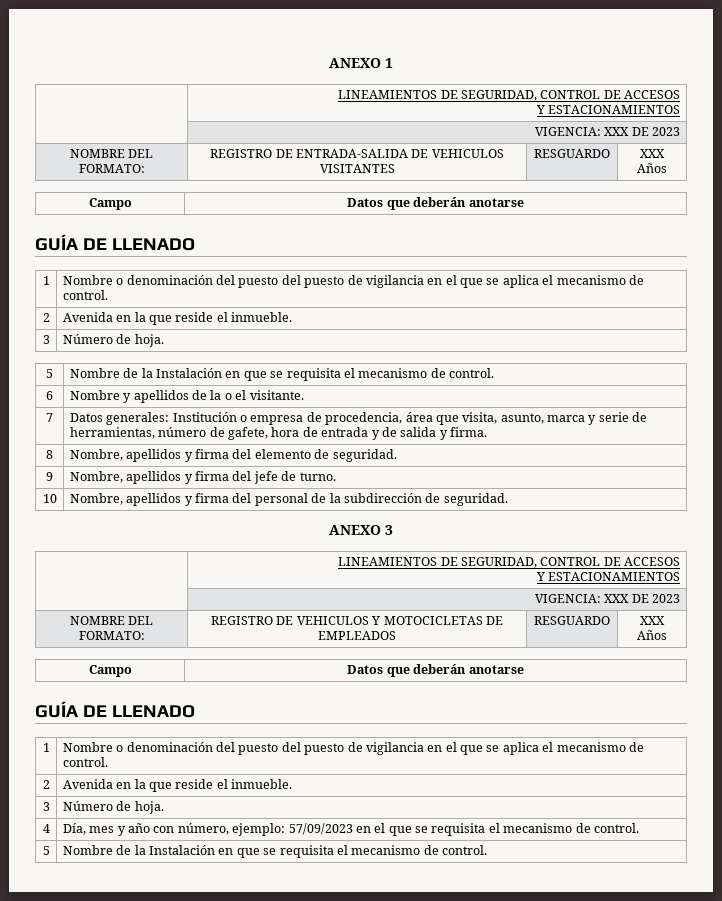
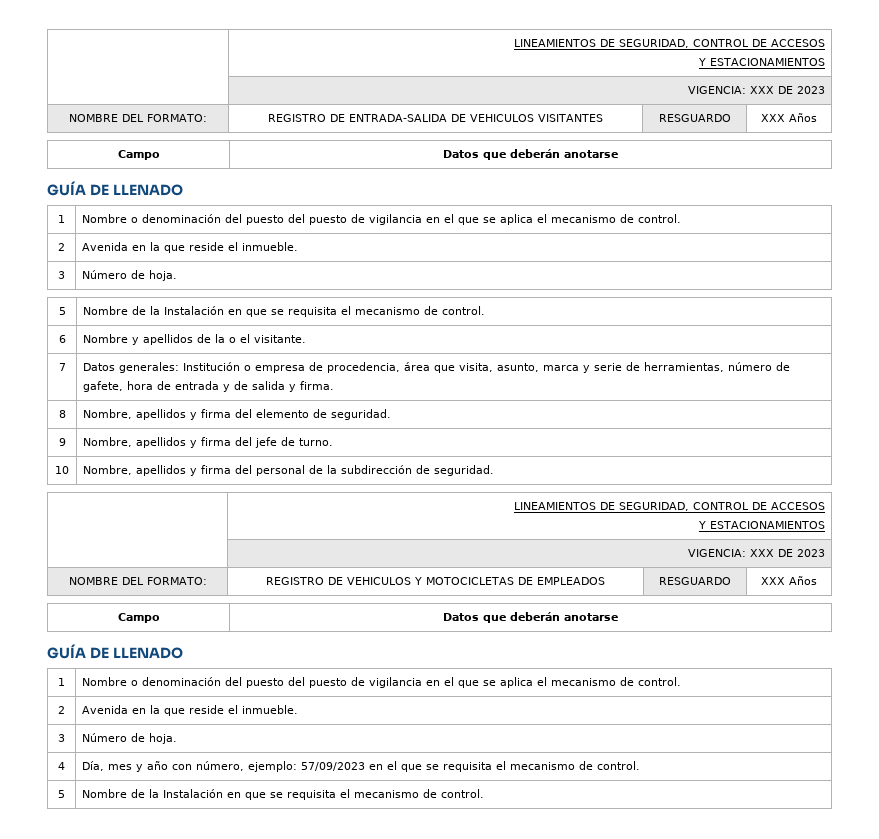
[329,58,393,68] ANEXO 1 // -> (513, 43) none
[329,525,393,535] // ANEXO 3 -> (495, 470) none

